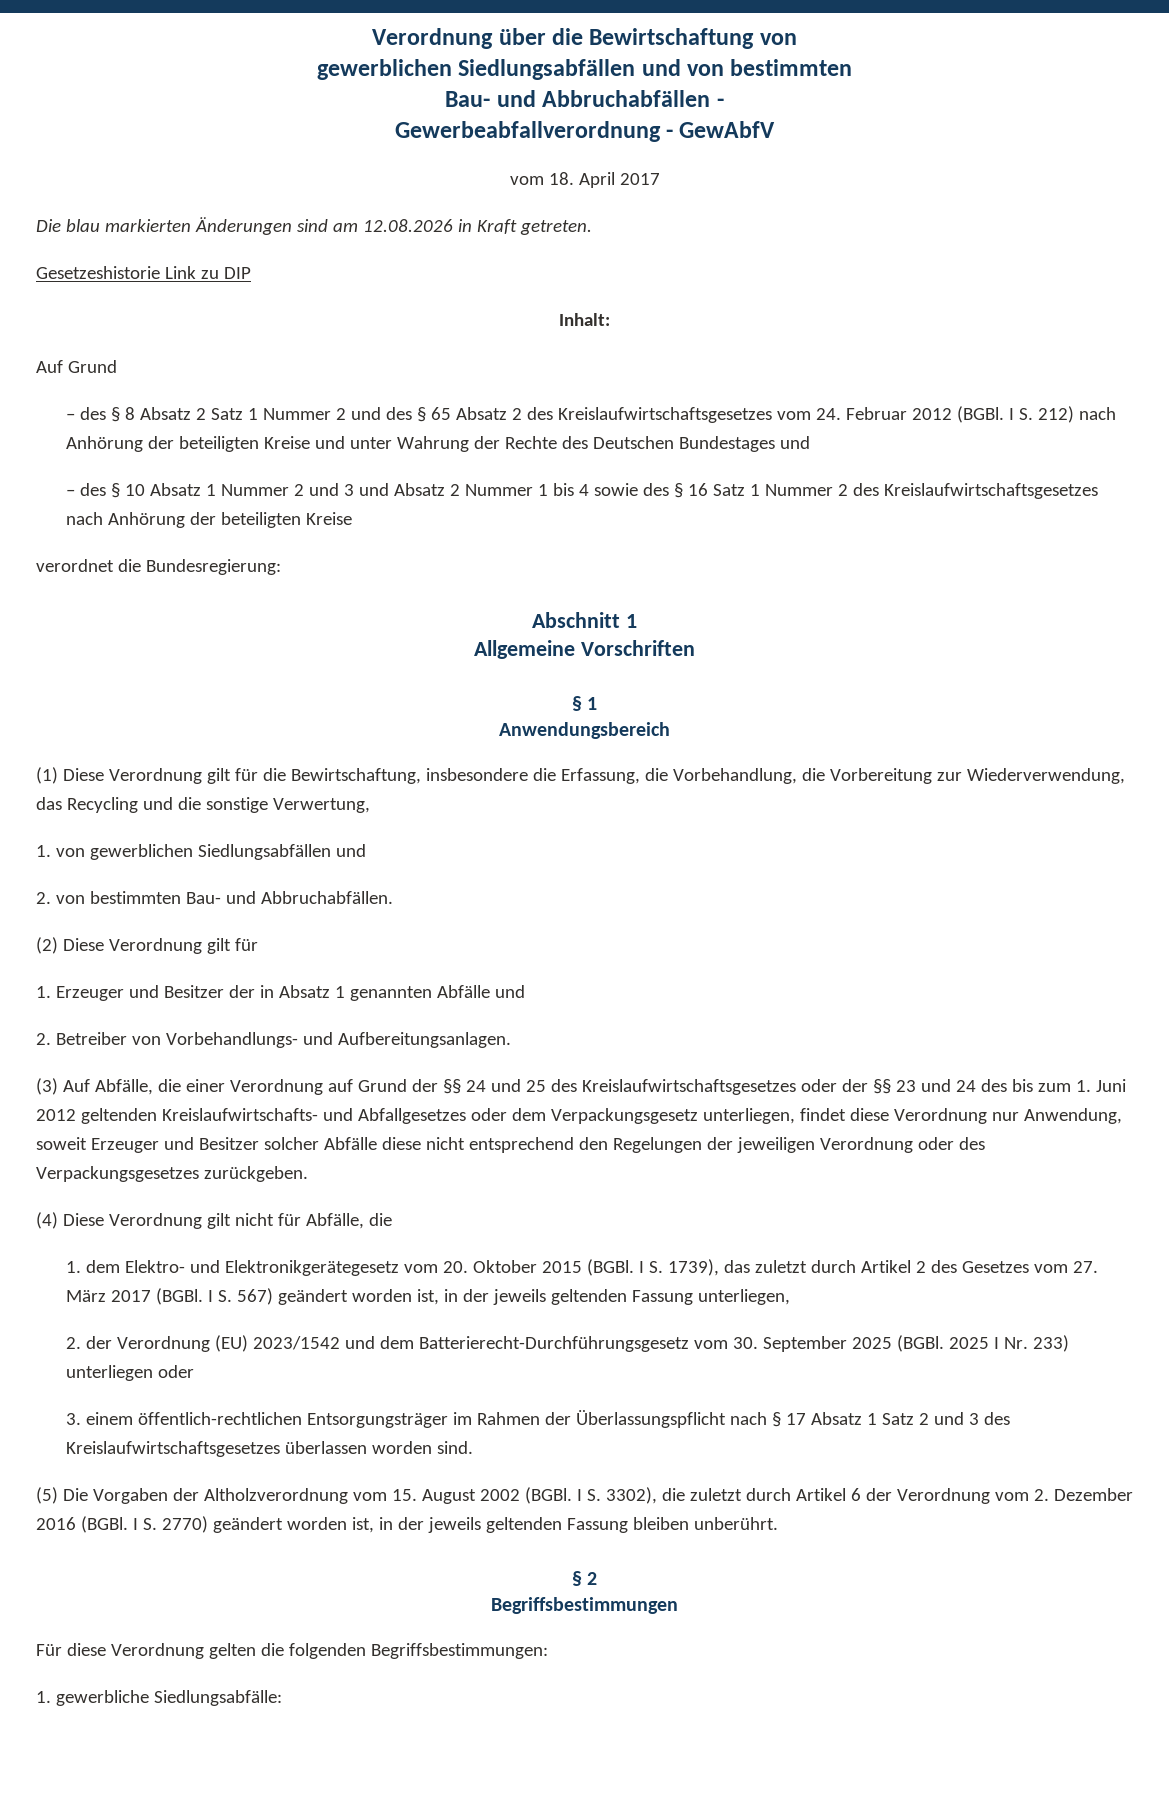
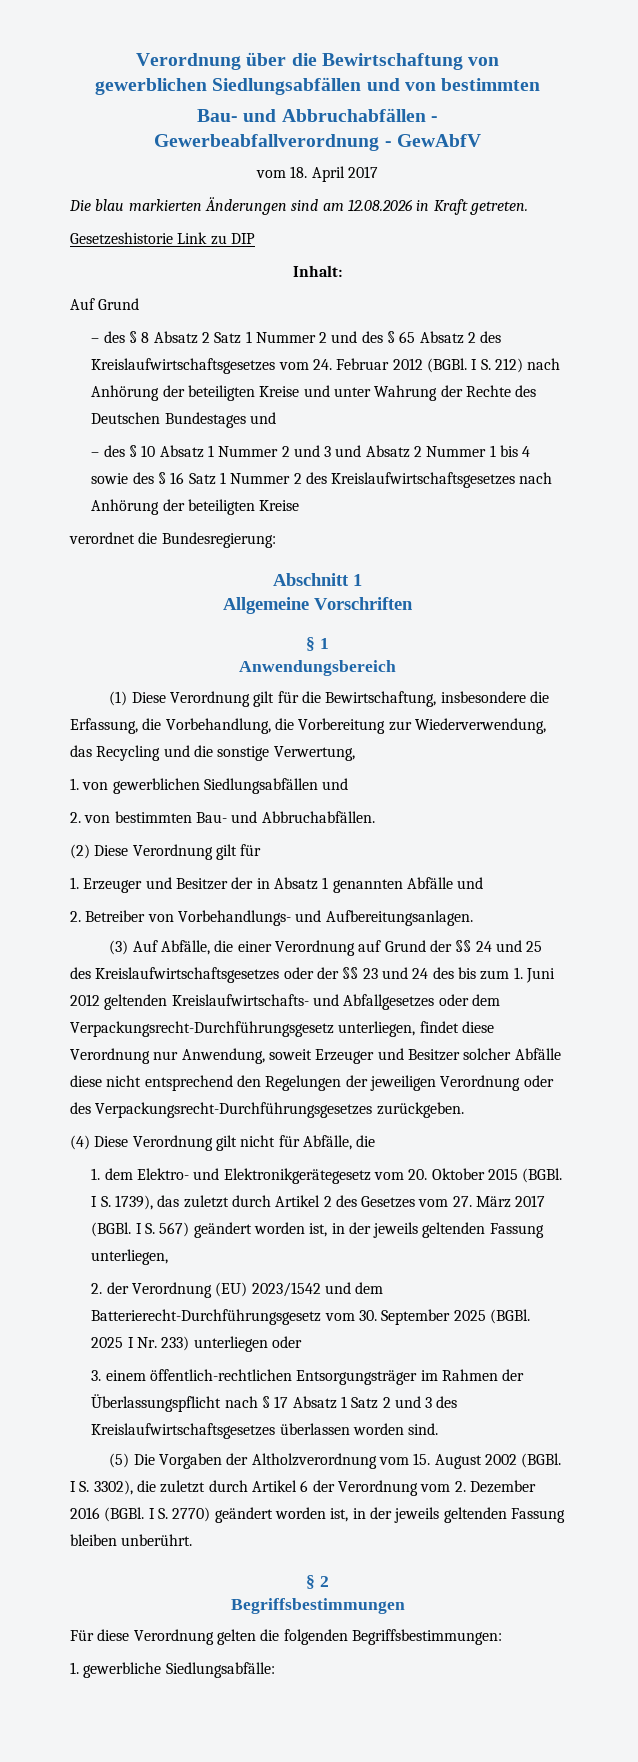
[550,1108,698,1124] Verpackungsgesetz -> [70,1021,334,1037] Verpackungsrecht-Durchführungsgesetz
[36,1166,199,1182] Verpackungsgesetzes -> [95,1102,373,1118] Verpackungsrecht-Durchführungsgesetzes

